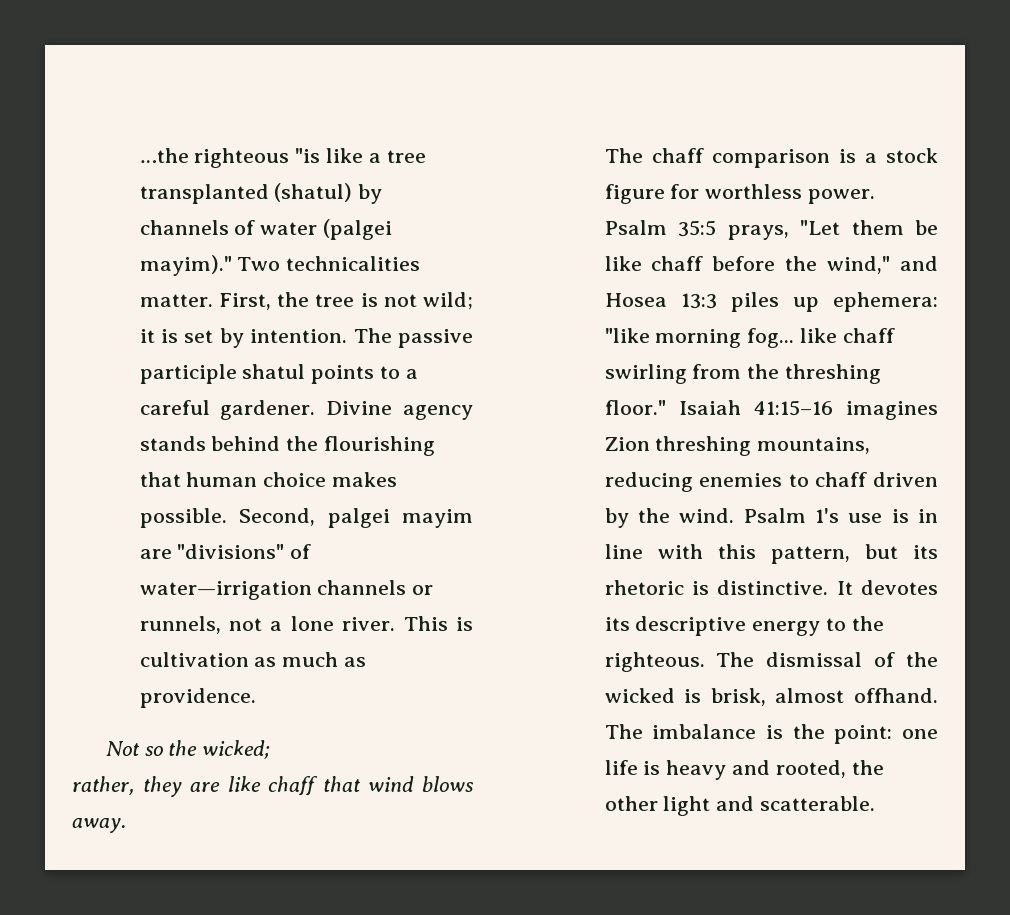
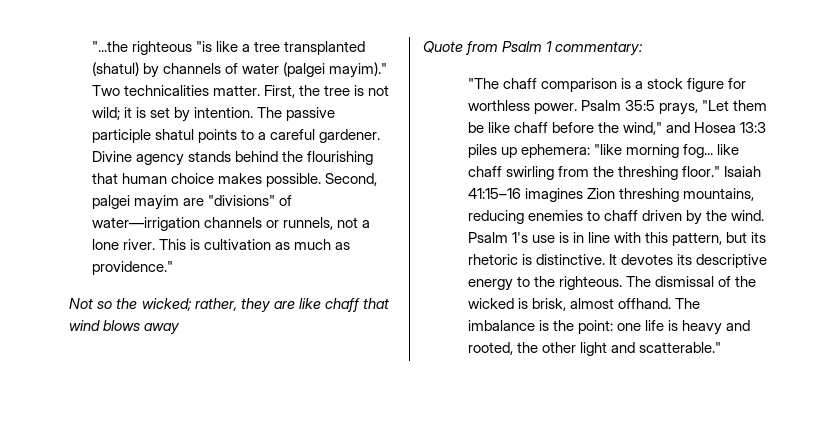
[139,148,189,163] …the -> [91,41,128,52] "...the
[139,688,256,708] providence. -> [91,261,173,275] providence."
(271, 749) // -> (192, 304) none
[72,818,126,833] [604,148,643,163] away. // The -> [144,323,181,335] [423,41,644,56] [467,78,499,89] away // Quote from Psalm 1 commentary: // "The
[760,796,876,811] scatterable. -> [638,342,721,353] scatterable."

